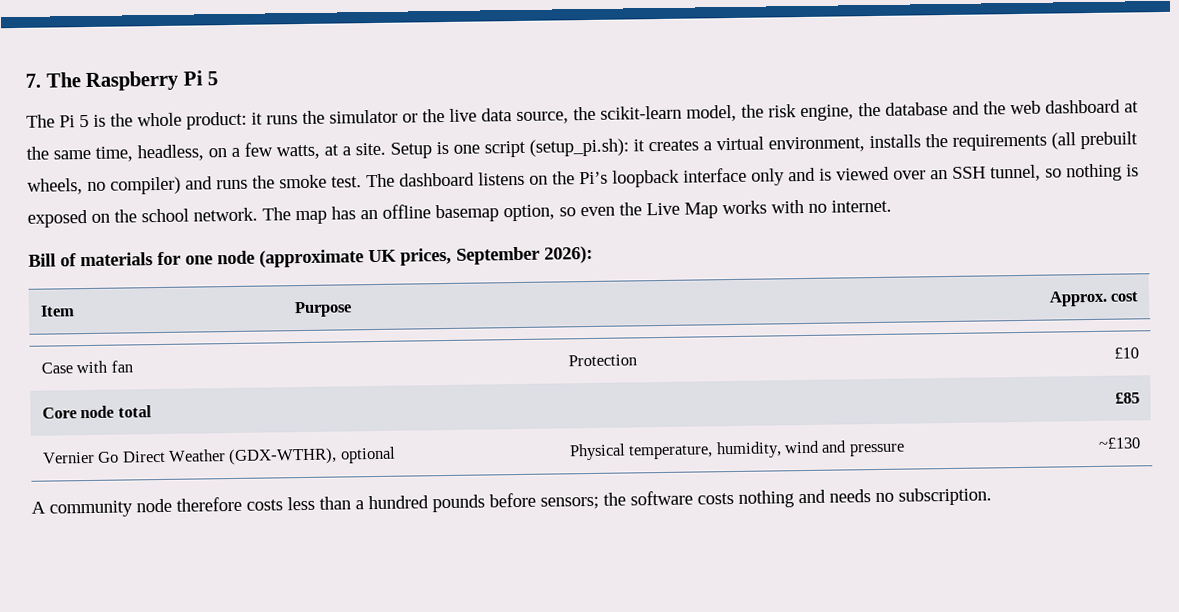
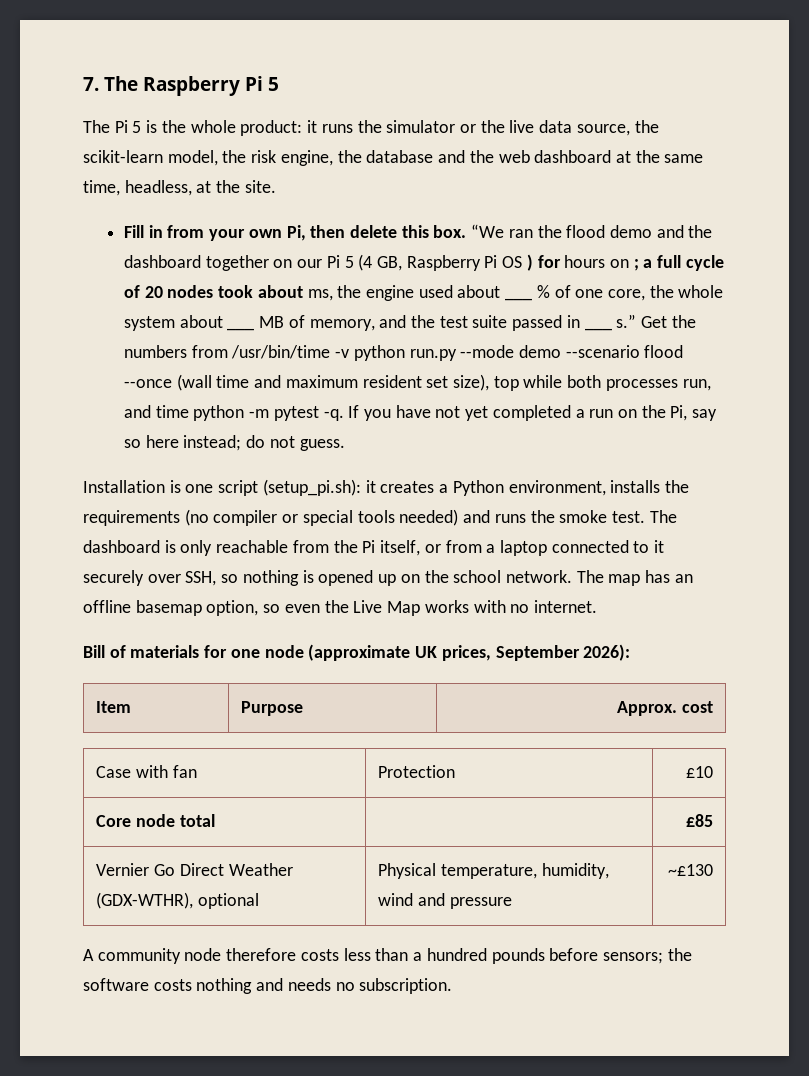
[208,142,432,160] on a few watts, at a site. Setup -> [196,180,276,193] [123,224,713,241] [123,254,724,271] [123,285,501,301] [505,298,533,301] [536,285,724,301] [123,315,223,331] [227,328,255,331] [259,315,580,331] [584,328,612,331] [616,314,696,328] [123,345,684,361] [123,374,711,391] [123,405,718,421] [123,435,345,451] [83,480,165,493] at the site. // Fill in from your own Pi, then delete this box. “We ran the flood demo and the dashboard together on our Pi 5 (4 GB, Raspberry Pi OS ) for hours on ; a full cycle of 20 nodes took about ms, the engine used about ___ % of one core, the whole system about ___ MB of memory, and the test suite passed in ___ s.” Get the numbers from /usr/bin/time -v python run.py --mode demo --scenario flood --once (wall time and maximum resident set size), top while both processes run, and time python -m pytest -q. If you have not yet completed a run on the Pi, say so here instead; do not guess. // Installation
[716,136,764,151] virtual -> [452,480,504,496] Python
[1051,131,1138,150] [27,176,181,195] (all prebuilt wheels, no compiler) -> [184,509,459,526] (no compiler or special tools needed)
[478,164,1041,188] listens on the Pi’s loopback interface only and is viewed over an SSH tunnel, -> [164,540,665,556] [83,570,217,586] is only reachable from the Pi itself, or from a laptop connected to it securely over SSH,
[27,209,88,228] exposed -> [318,570,397,586] opened up

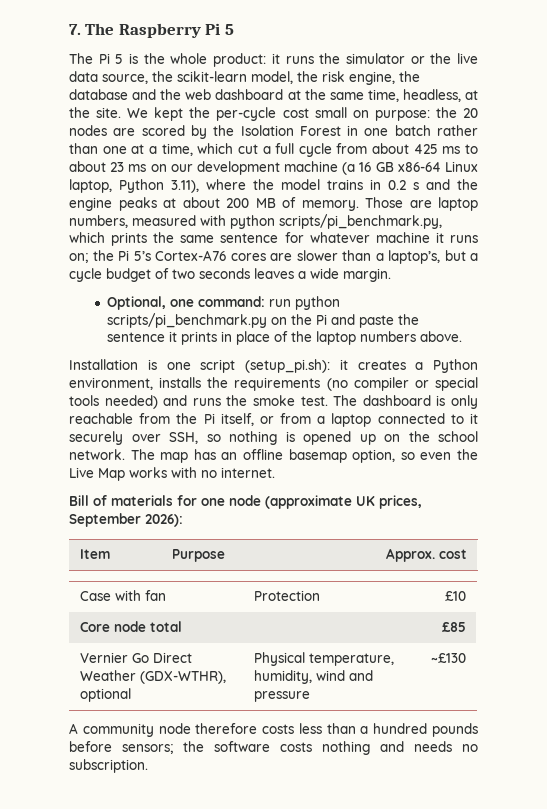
[123,224,713,241] [123,254,724,271] [123,285,501,301] [505,298,533,301] [536,285,724,301] [123,315,223,331] [227,328,255,331] [259,315,580,331] [584,328,612,331] [616,314,696,328] [123,345,684,361] [123,374,711,391] [123,405,718,421] [123,435,345,451] // Fill in from your own Pi, then delete this box. “We ran the flood demo and the dashboard together on our Pi 5 (4 GB, Raspberry Pi OS ) for hours on ; a full cycle of 20 nodes took about ms, the engine used about ___ % of one core, the whole system about ___ MB of memory, and the test suite passed in ___ s.” Get the numbers from /usr/bin/time -v python run.py --mode demo --scenario flood --once (wall time and maximum resident set size), top while both processes run, and time python -m pytest -q. If you have not yet completed a run on the Pi, say so here instead; do not guess. -> [127,107,478,121] [69,125,479,139] [69,143,479,157] [69,161,479,175] [69,179,478,193] [69,197,478,211] [69,214,442,229] [69,232,478,246] [69,250,478,264] [69,268,391,282] [107,296,341,310] [107,313,420,328] [107,331,463,345] We kept the per-cycle cost small on purpose: the 20 nodes are scored by the Isolation Forest in one batch rather than one at a time, which cut a full cycle from about 425 ms to about 23 ms on our development machine (a 16 GB x86-64 Linux laptop, Python 3.11), where the model trains in 0.2 s and the engine peaks at about 200 MB of memory. Those are laptop numbers, measured with python scripts/pi_benchmark.py, which prints the same sentence for whatever machine it runs on; the Pi 5’s Cortex-A76 cores are slower than a laptop’s, but a cycle budget of two seconds leaves a wide margin. // Optional, one command: run python scripts/pi_benchmark.py on the Pi and paste the sentence it prints in place of the laptop numbers above.

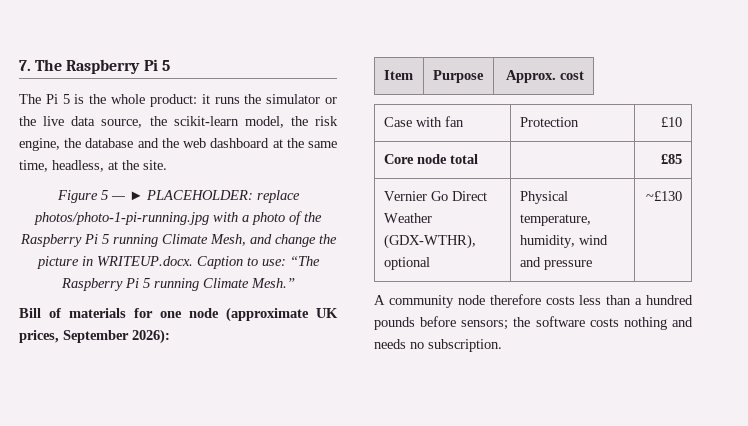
[127,107,478,121] [69,125,479,139] [69,143,479,157] [69,161,479,175] [69,179,478,193] [69,197,478,211] [69,214,442,229] [69,232,478,246] [69,250,478,264] [69,268,391,282] [107,296,341,310] [107,313,420,328] [107,331,463,345] [69,359,478,373] [69,377,479,391] [69,395,479,409] [69,413,479,427] [69,431,478,445] [69,449,479,463] [69,467,275,481] We kept the per-cycle cost small on purpose: the 20 nodes are scored by the Isolation Forest in one batch rather than one at a time, which cut a full cycle from about 425 ms to about 23 ms on our development machine (a 16 GB x86-64 Linux laptop, Python 3.11), where the model trains in 0.2 s and the engine peaks at about 200 MB of memory. Those are laptop numbers, measured with python scripts/pi_benchmark.py, which prints the same sentence for whatever machine it runs on; the Pi 5’s Cortex-A76 cores are slower than a laptop’s, but a cycle budget of two seconds leaves a wide margin. // Optional, one command: run python scripts/pi_benchmark.py on the Pi and paste the sentence it prints in place of the laptop numbers above. // Installation is one script (setup_pi.sh): it creates a Python environment, installs the requirements (no compiler or special tools needed) and runs the smoke test. The dashboard is only reachable from the Pi itself, or from a laptop connected to it securely over SSH, so nothing is opened up on the school network. The map has an offline basemap option, so even the Live Map works with no internet. -> [56,190,300,203] [34,211,322,225] [19,234,337,247] [36,256,320,269] [60,278,295,291] // Figure 5 — ► PLACEHOLDER: replace photos/photo-1-pi-running.jpg with a photo of the Raspberry Pi 5 running Climate Mesh, and change the picture in WRITEUP.docx. Caption to use: “The Raspberry Pi 5 running Climate Mesh.”

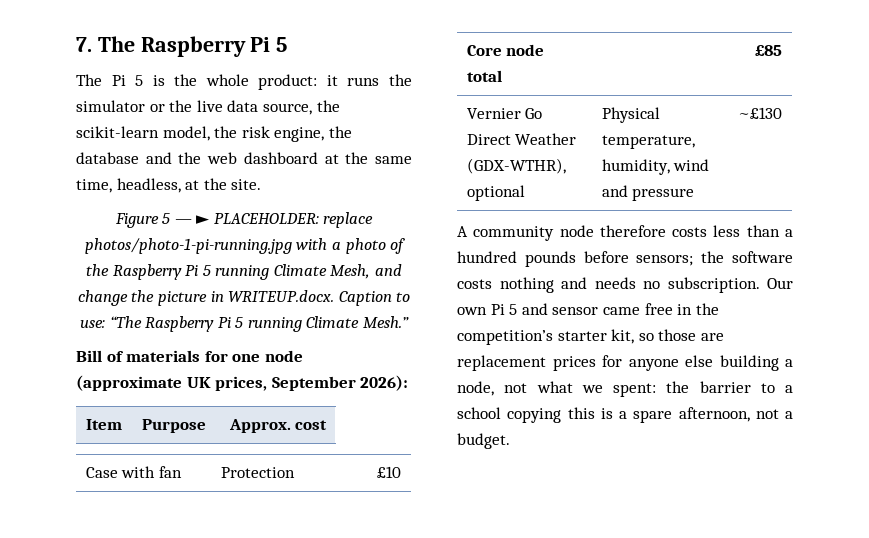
(502, 345) none -> [767,278,793,289] [457,303,719,315] [457,329,724,345] [457,355,793,371] [457,381,793,397] [457,407,793,423] [457,433,510,449] Our own Pi 5 and sensor came free in the competition’s starter kit, so those are replacement prices for anyone else building a node, not what we spent: the barrier to a school copying this is a spare afternoon, not a budget.

